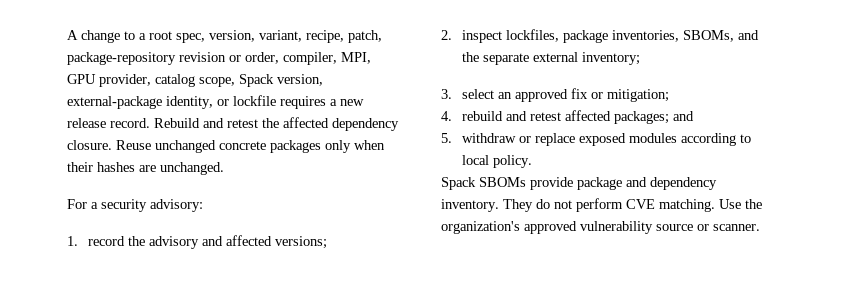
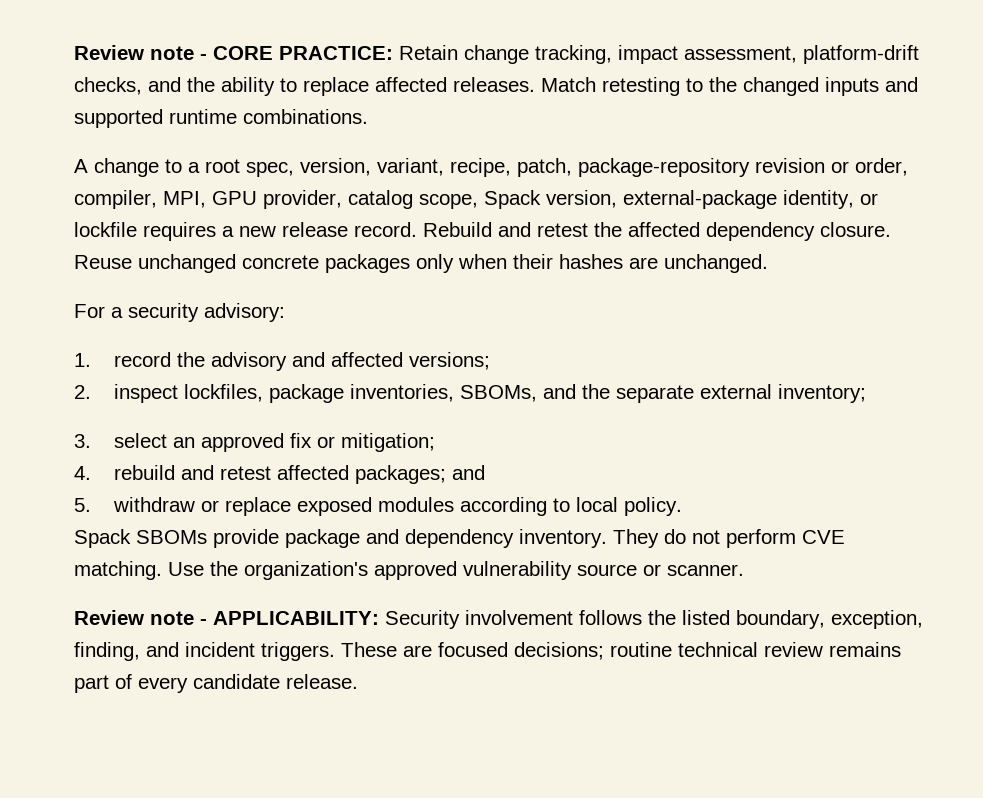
(67, 35) none -> [74,45,919,64] [74,77,918,96] [74,109,368,128] Review note - CORE PRACTICE: Retain change tracking, impact assessment, platform-drift checks, and the ability to replace affected releases. Match retesting to the changed inputs and supported runtime combinations. //
(760, 227) none -> [74,610,923,629] [74,642,901,661] [74,674,358,693] // Review note - APPLICABILITY: Security involvement follows the listed boundary, exception, finding, and incident triggers. These are focused decisions; routine technical review remains part of every candidate release.

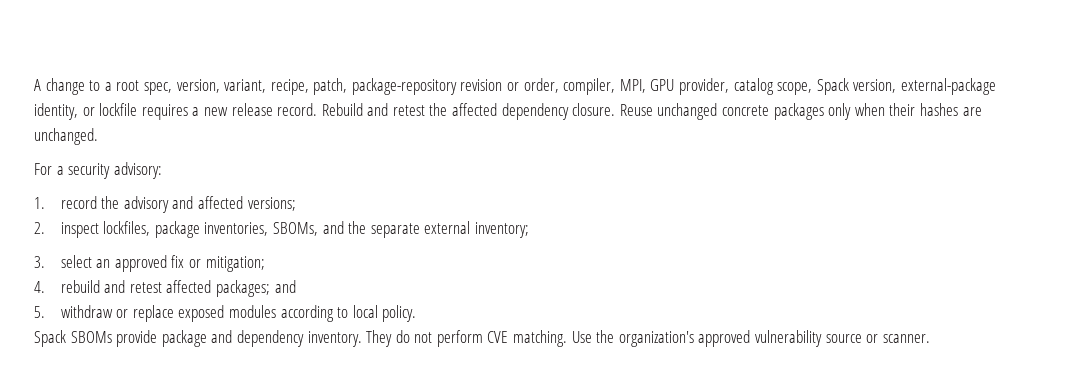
[74,45,919,64] [74,77,918,96] [74,109,368,128] Review note - CORE PRACTICE: Retain change tracking, impact assessment, platform-drift checks, and the ability to replace affected releases. Match retesting to the changed inputs and supported runtime combinations. // -> (34, 85) none
[74,610,923,629] [74,642,901,661] [74,674,358,693] // Review note - APPLICABILITY: Security involvement follows the listed boundary, exception, finding, and incident triggers. These are focused decisions; routine technical review remains part of every candidate release. -> (930, 338) none

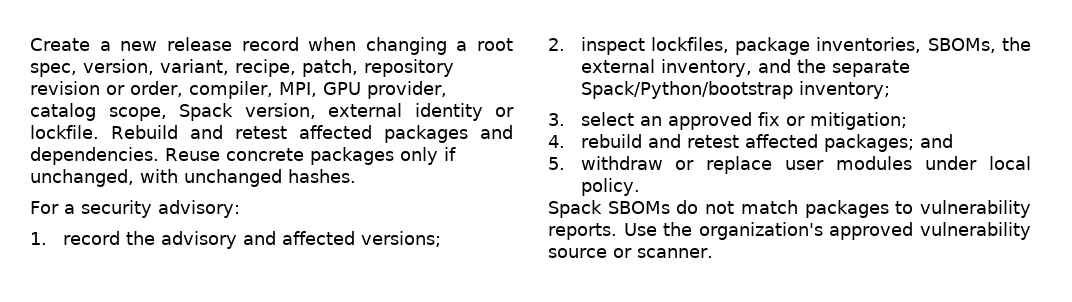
[34,78,101,95] A change to -> [30,37,447,55] Create a new release record when changing
[351,78,457,95] package-repository -> [364,59,454,77] repository
[900,78,996,95] [34,103,982,120] [34,128,98,145] external-package identity, or lockfile requires a new release record. Rebuild and retest the affected dependency closure. Reuse unchanged concrete packages only when their hashes are unchanged. -> [328,103,514,121] [30,125,513,143] [30,147,456,165] [30,169,356,187] external identity or lockfile. Rebuild and retest affected packages and dependencies. Reuse concrete packages only if unchanged, with unchanged hashes.
(318, 229) none -> [1002,37,1031,51] [580,59,752,77] the external inventory,
[424,221,471,234] external -> [580,81,793,99] Spack/Python/bootstrap
[178,305,349,322] exposed modules according to -> [785,156,978,170] user modules under
[116,330,568,347] provide package and dependency inventory. They do not perform CVE matching. -> [676,200,1031,218] [548,223,617,240] do not match packages to vulnerability reports.

